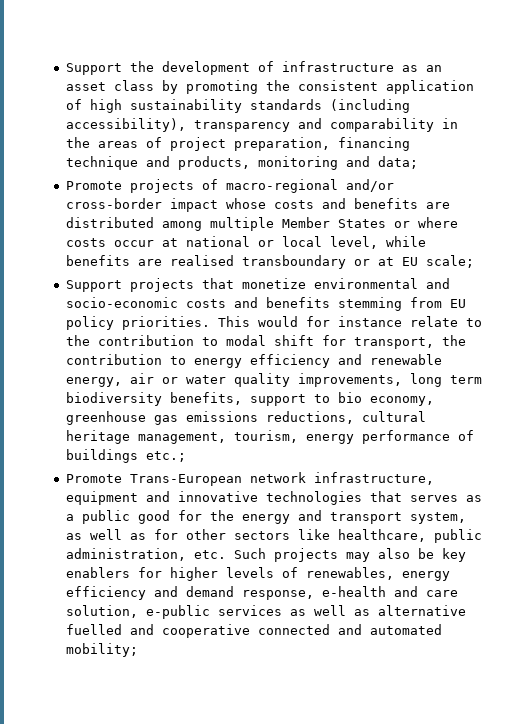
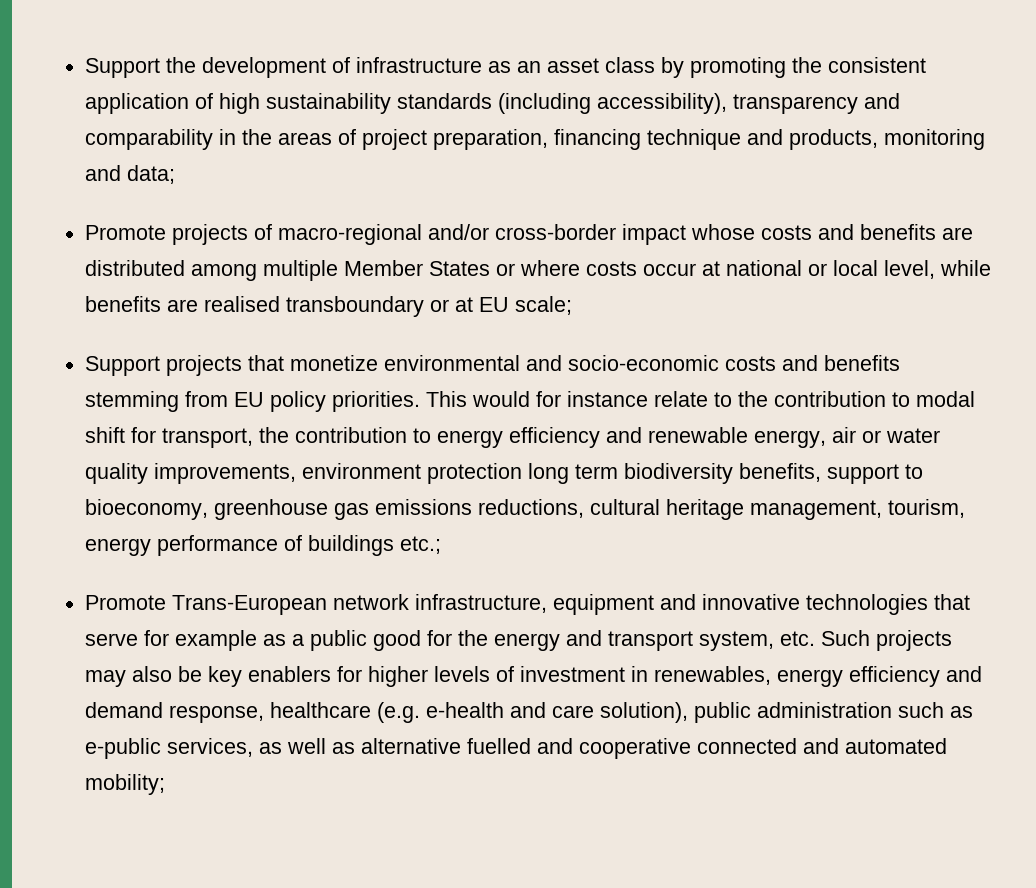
(402, 380) none -> [302,463,523,484] environment protection
[337,392,434,406] bio economy, -> [85,499,209,520] bioeconomy,
[409,495,458,502] serves -> [85,630,258,651] serve for example
[65,529,482,543] [65,548,186,561] as well as for other sectors like healthcare, public administration, -> (775, 641) none
(298, 572) none -> [520,666,649,682] investment in
(314, 595) none -> [270,702,421,723] healthcare (e.g.
[65,605,282,619] solution, e-public services -> [600,702,974,723] [85,738,254,759] solution), public administration such as e-public services,

